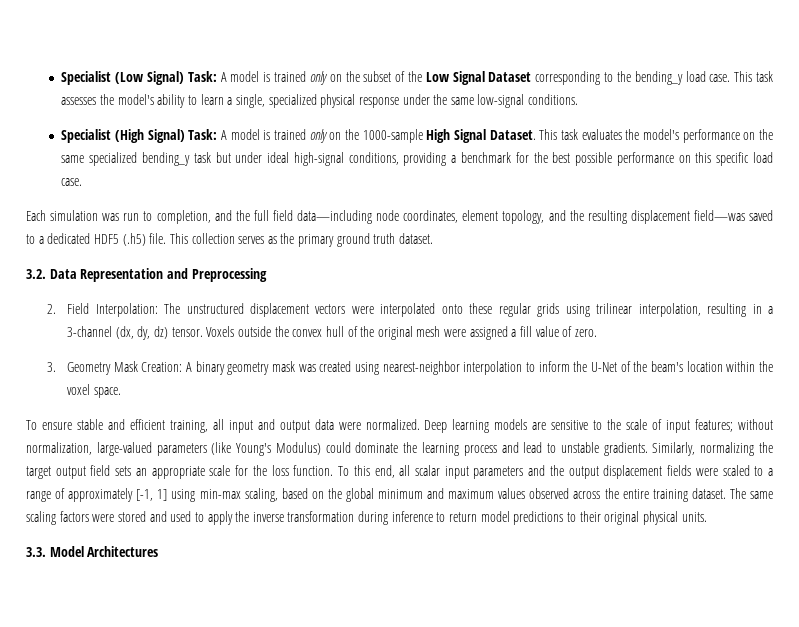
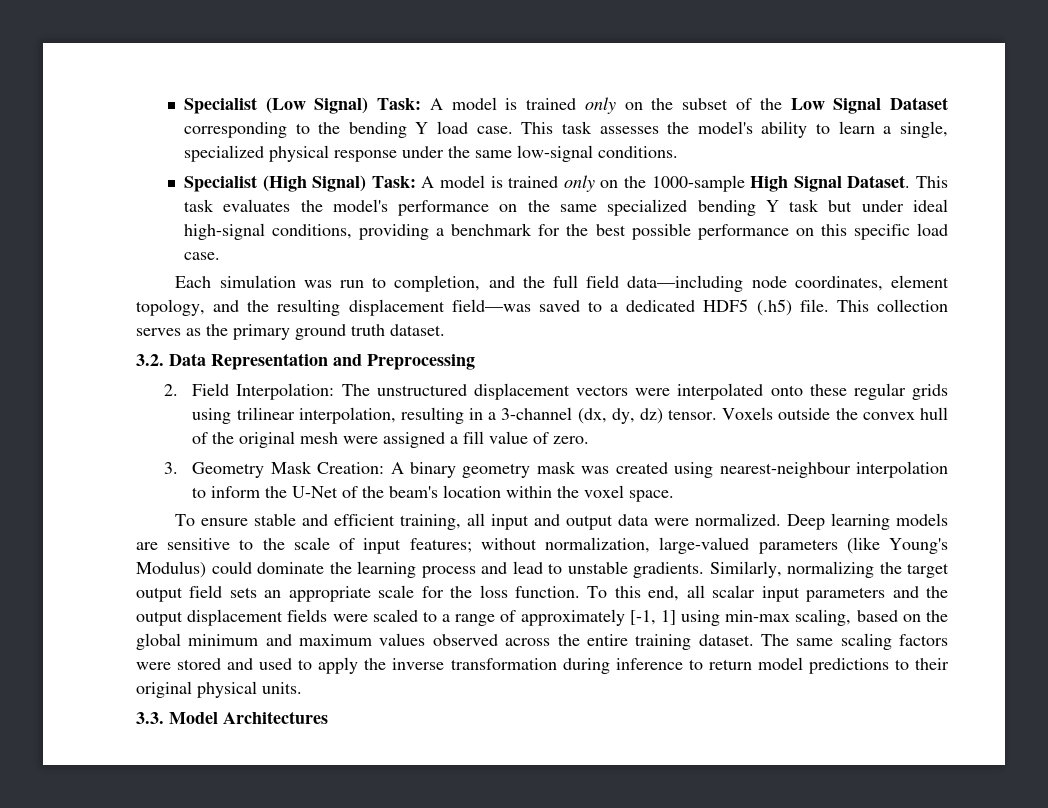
[634,71,683,85] bending_y -> [348,122,429,138] bending Y
[141,152,190,166] bending_y -> [697,200,779,216] bending Y
[382,361,460,375] nearest-neighbor -> [719,462,851,478] nearest-neighbour

